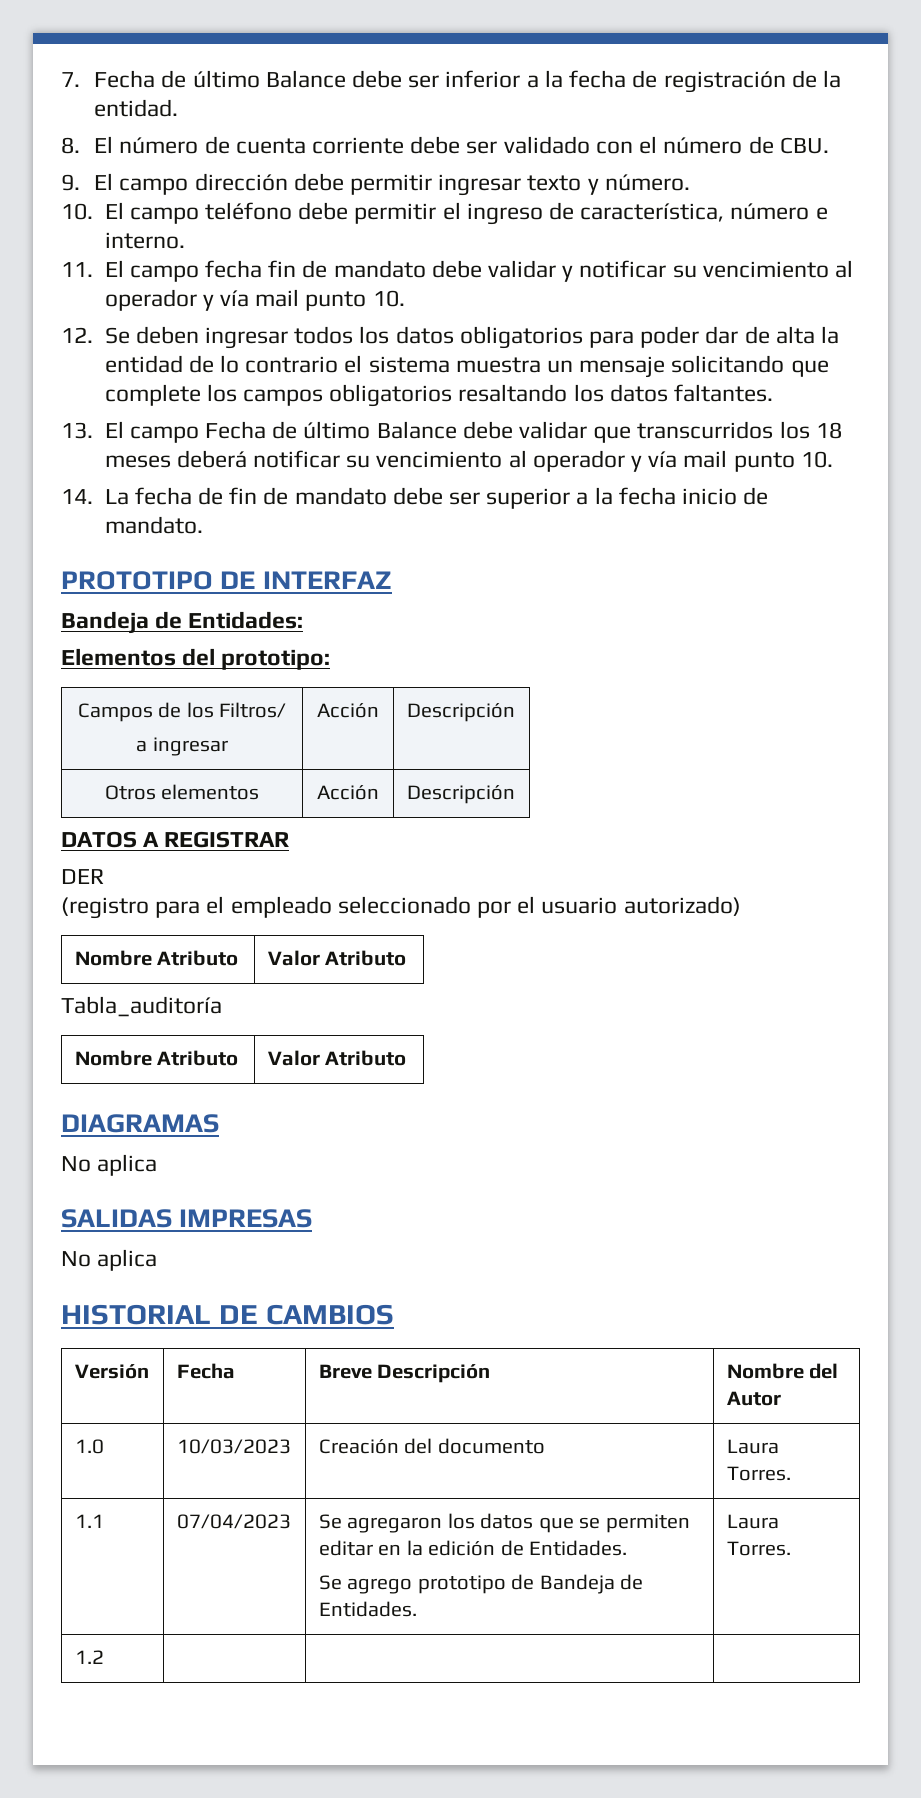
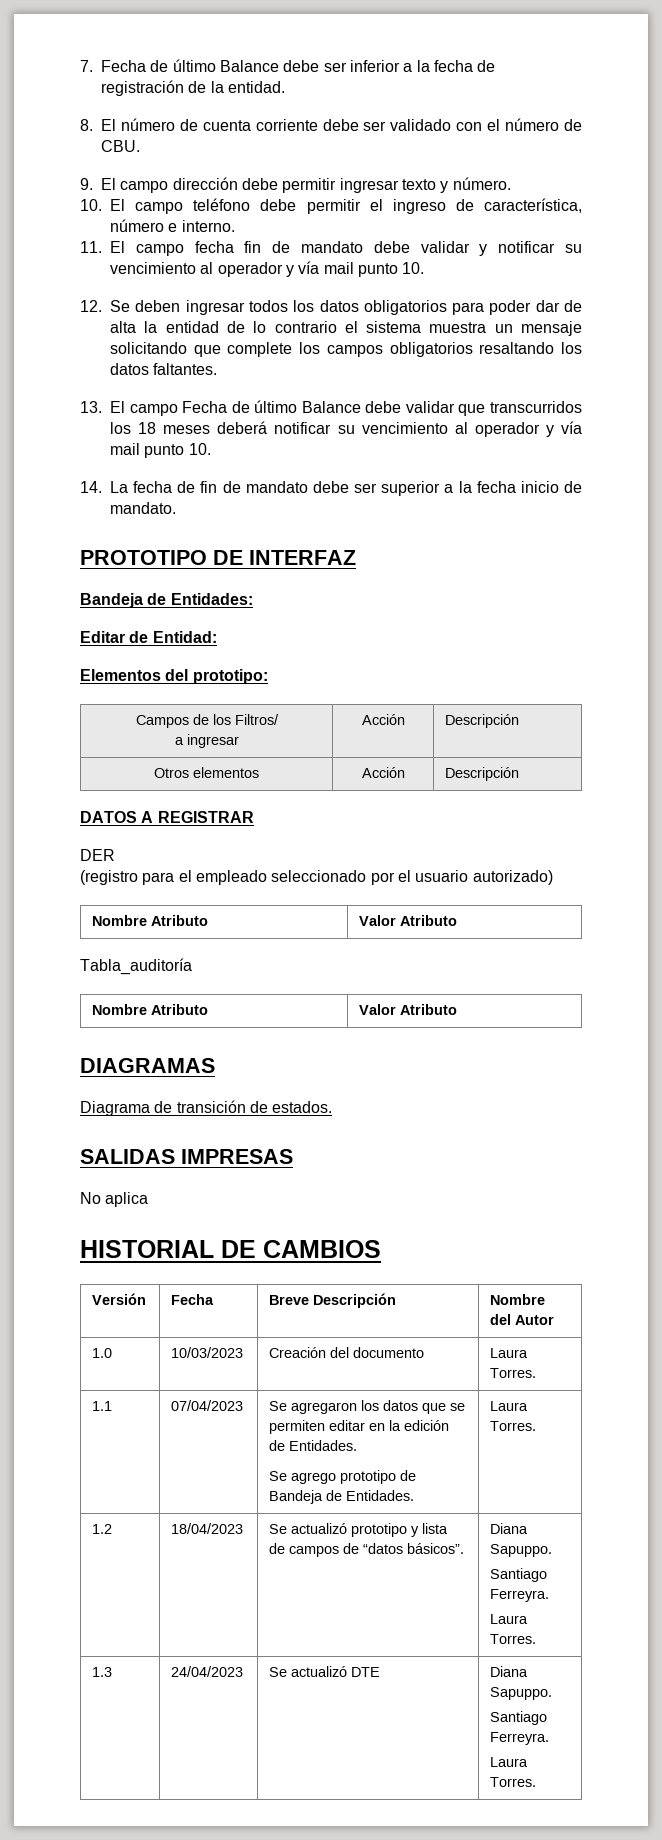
(304, 620) none -> [80,631,217,643] // Editar de Entidad:
[61,1154,158,1176] No aplica -> [80,1100,333,1116] Diagrama de transición de estados.
(104, 1657) | | -> [171,1523,244,1534] [269,1523,449,1537] [269,1543,465,1557] [490,1523,529,1534] [490,1544,553,1557] [490,1568,548,1582] [490,1589,550,1602] [490,1614,529,1624] [490,1634,537,1644] [92,1667,113,1677] [171,1666,244,1677] [269,1666,381,1677] [490,1666,529,1677] [490,1687,553,1700] [490,1711,548,1725] [490,1732,550,1745] [490,1757,529,1767] [490,1777,537,1787] 18/04/2023 | Se actualizó prototipo y lista de campos de “datos básicos”. | Diana Sapuppo. // Santiago Ferreyra. // Laura Torres. // 1.3 | 24/04/2023 | Se actualizó DTE | Diana Sapuppo. // Santiago Ferreyra. // Laura Torres.

